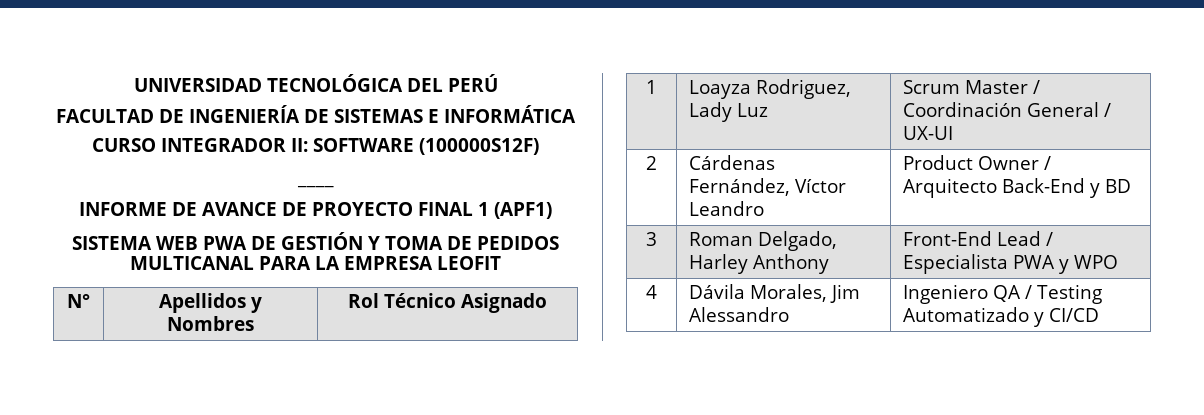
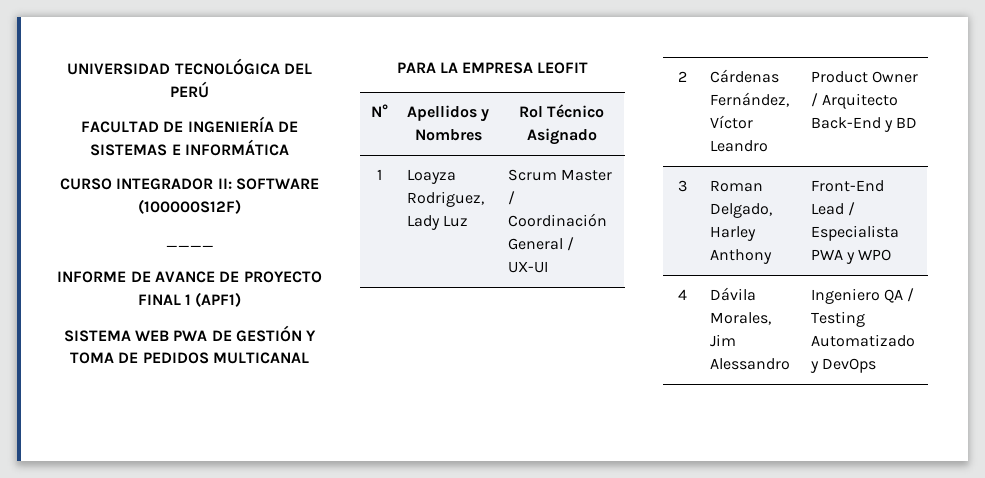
[1049,308,1100,322] CI/CD -> [822,358,877,373] DevOps

